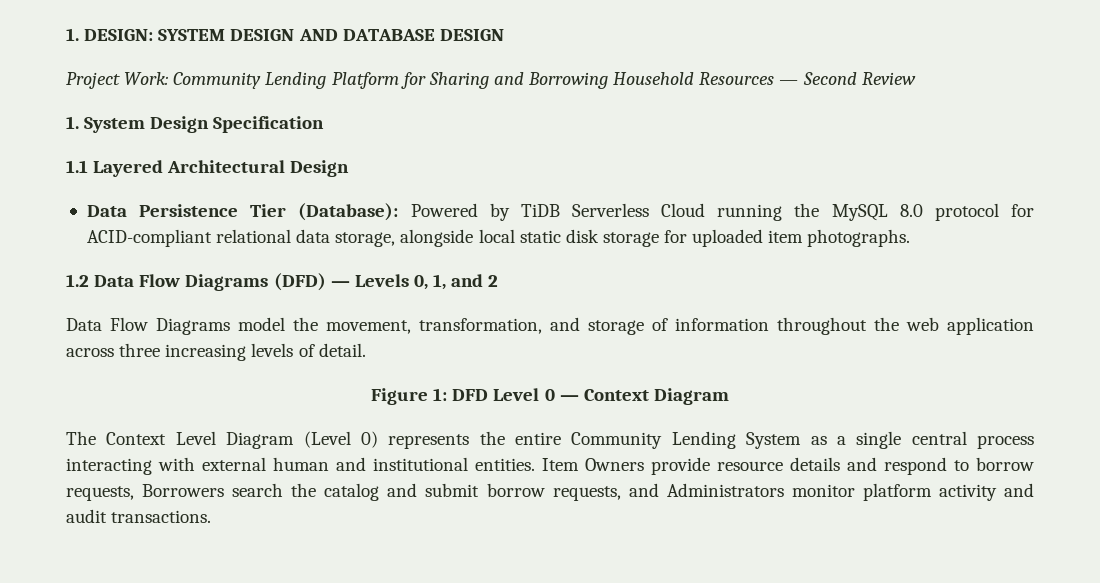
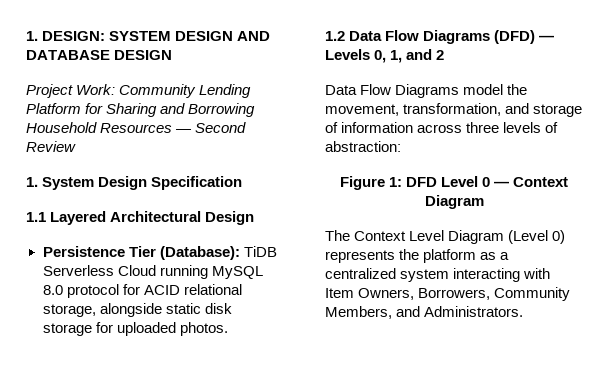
[86,205,127,217] Data -> (255, 218) none
[410,203,510,221] Powered by -> (240, 253) none
[794,203,820,217] the -> (208, 272) none
[86,229,331,247] ACID-compliant relational data -> [143,284,242,295] ACID relational
[478,229,515,243] local -> (162, 310) none
[768,229,911,247] item photographs. -> [179,322,228,336] photos.
[777,317,1034,335] throughout the web application -> (414, 127) none
[165,344,247,361] increasing -> (500, 127) none
[318,343,366,357] detail. -> [325,141,401,152] abstraction:
[515,431,1034,449] [66,457,1034,475] [66,483,1034,501] [66,509,212,523] entire Community Lending System as a single central process interacting with external human and institutional entities. Item Owners provide resource details and respond to borrow requests, Borrowers search the catalog and submit borrow requests, and Administrators monitor platform activity and audit transactions. -> [423,249,510,263] [325,268,551,282] [325,287,571,301] [325,306,524,319] platform as a centralized system interacting with Item Owners, Borrowers, Community Members, and Administrators.

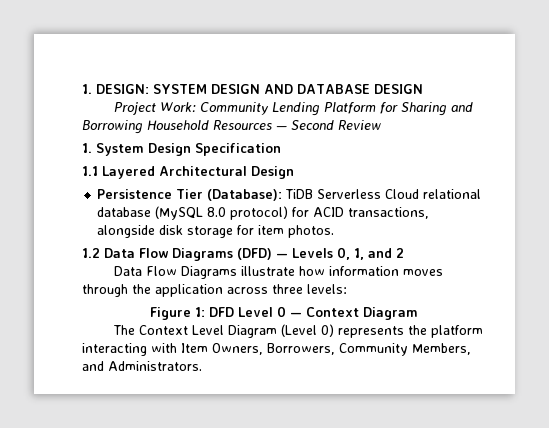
[159,265,263,279] [42,284,242,298] [42,303,201,317] running MySQL 8.0 protocol for ACID relational storage, alongside static -> [423,189,482,199] [97,206,430,220] [97,225,156,238] relational database (MySQL 8.0 protocol) for ACID transactions, alongside
[116,322,176,336] uploaded -> [258,225,285,235] item
[463,84,528,95] [325,103,583,117] [325,122,559,133] [325,141,401,152] model the movement, transformation, and storage of information across three levels of abstraction: -> [240,266,443,276] [82,284,347,297] illustrate how information moves through the application across three levels:
[480,252,510,260] [325,268,450,282] as a centralized system -> (483, 331) none

